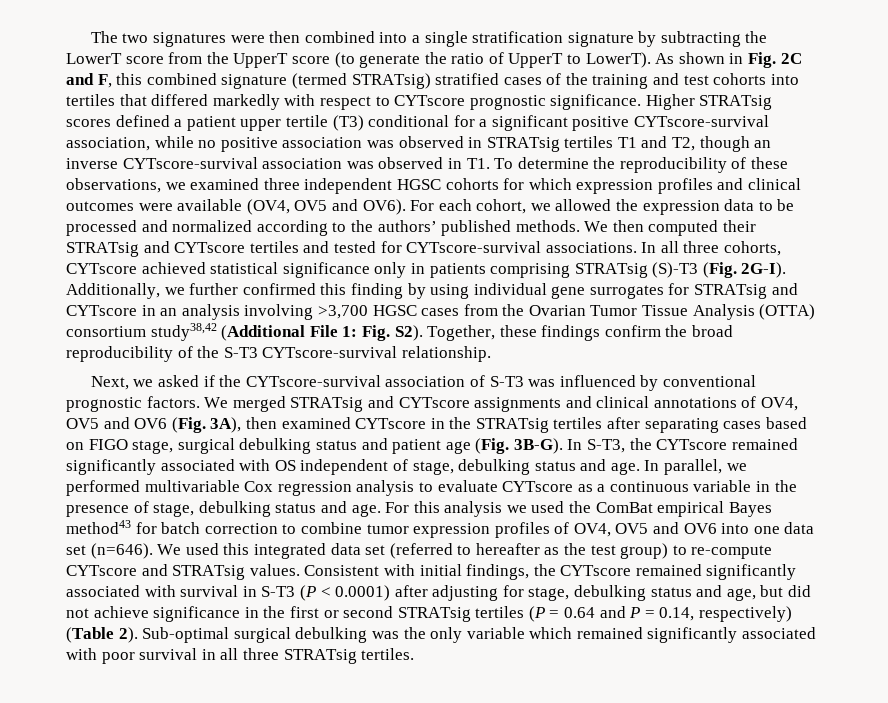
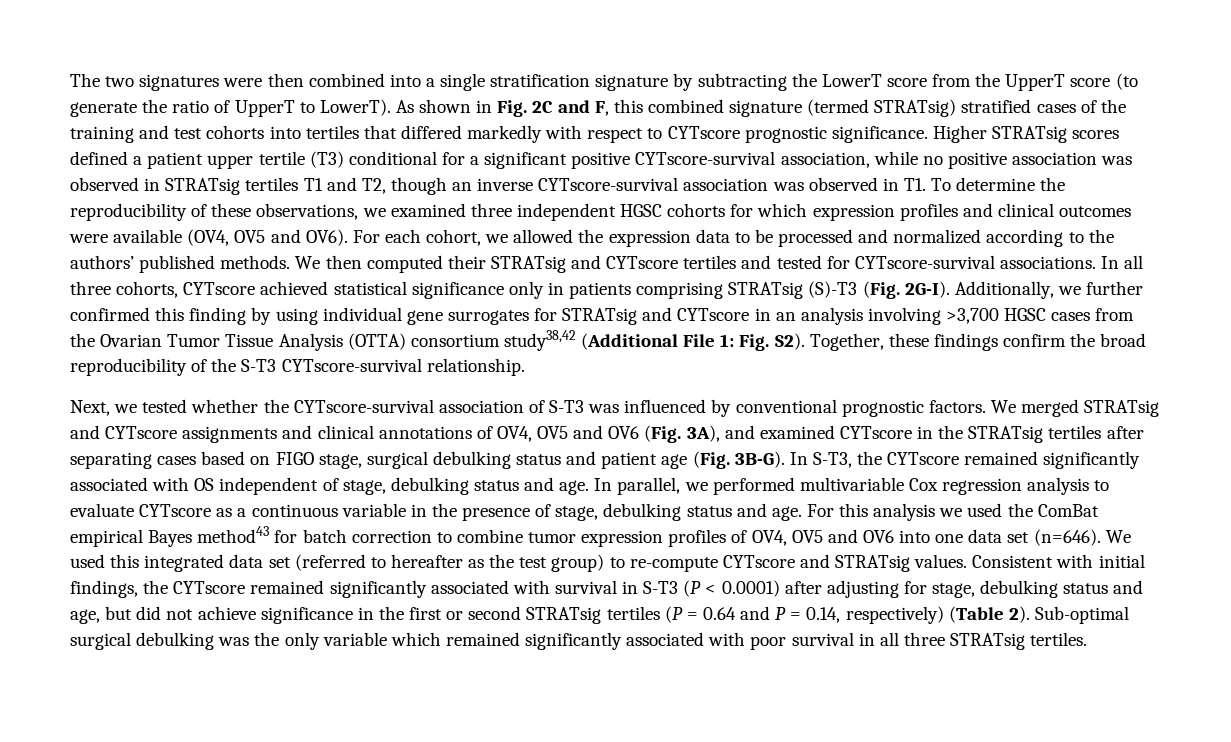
[157,375,215,387] asked if -> [142,399,259,413] tested whether
[245,417,277,429] then -> [724,425,755,439] and

